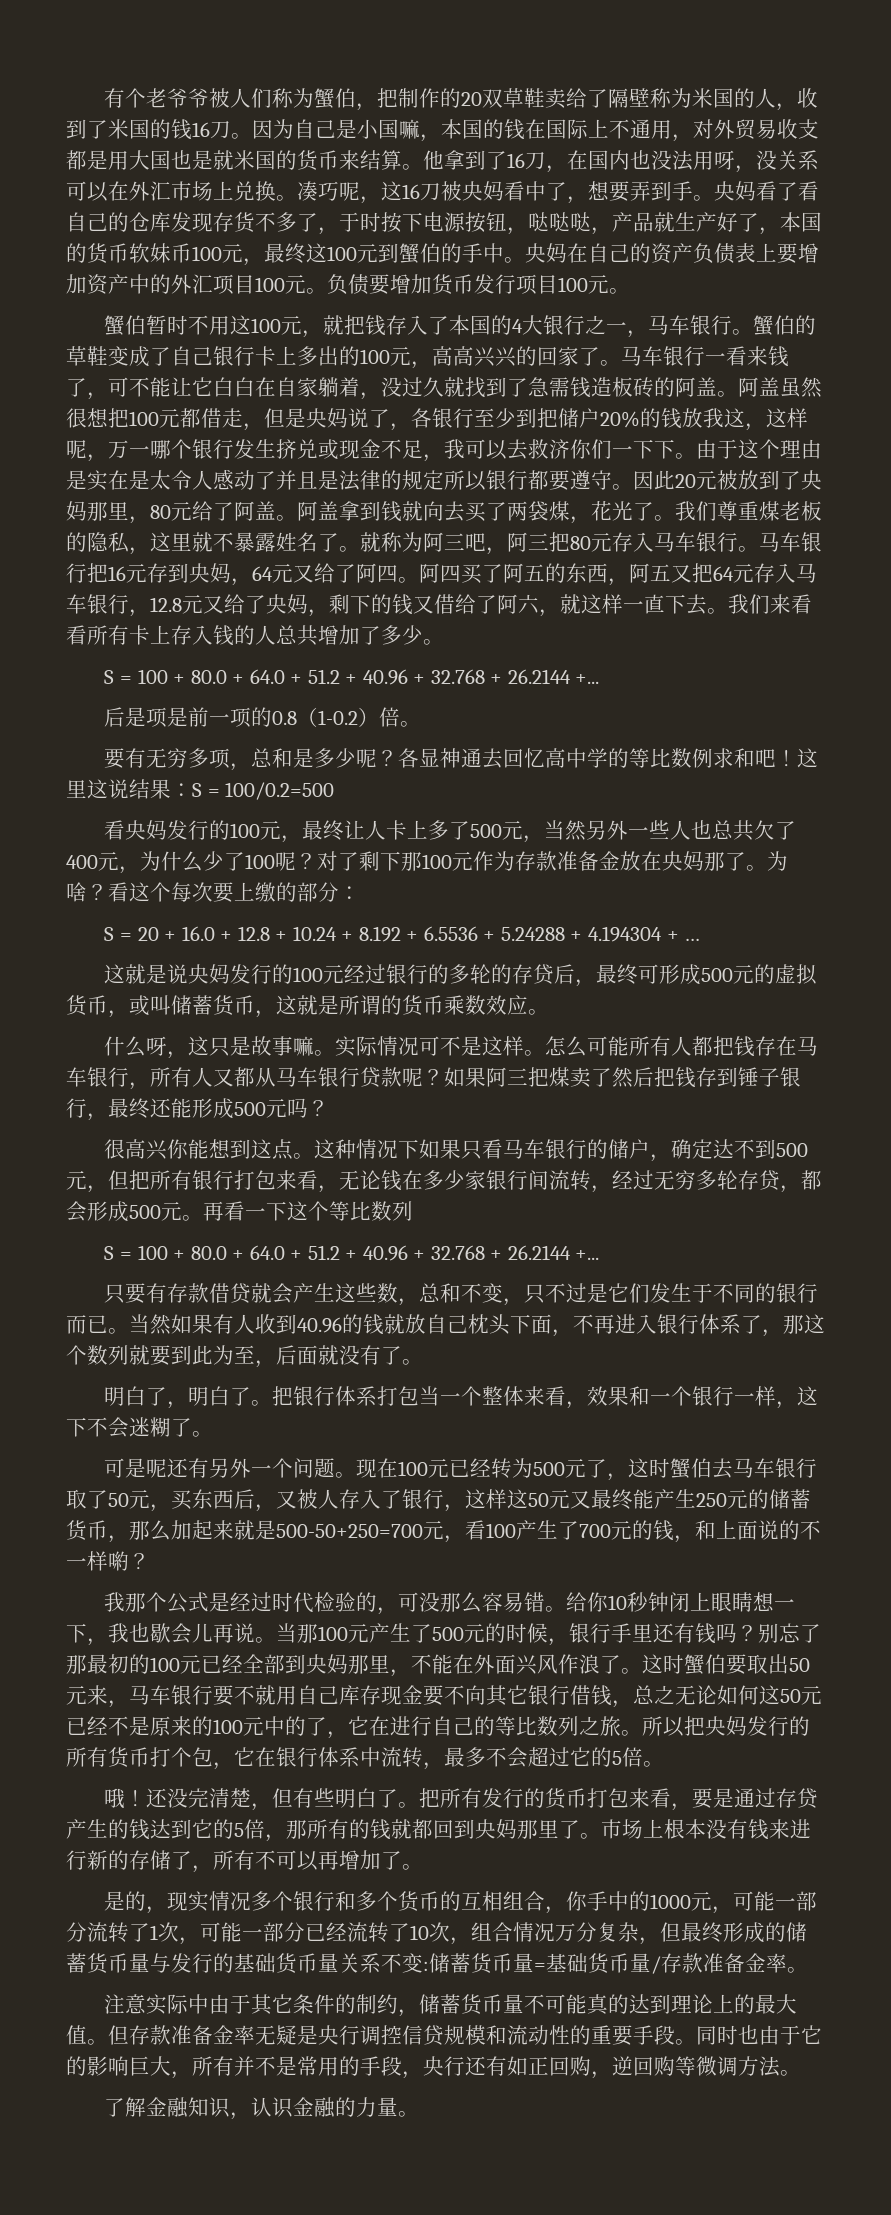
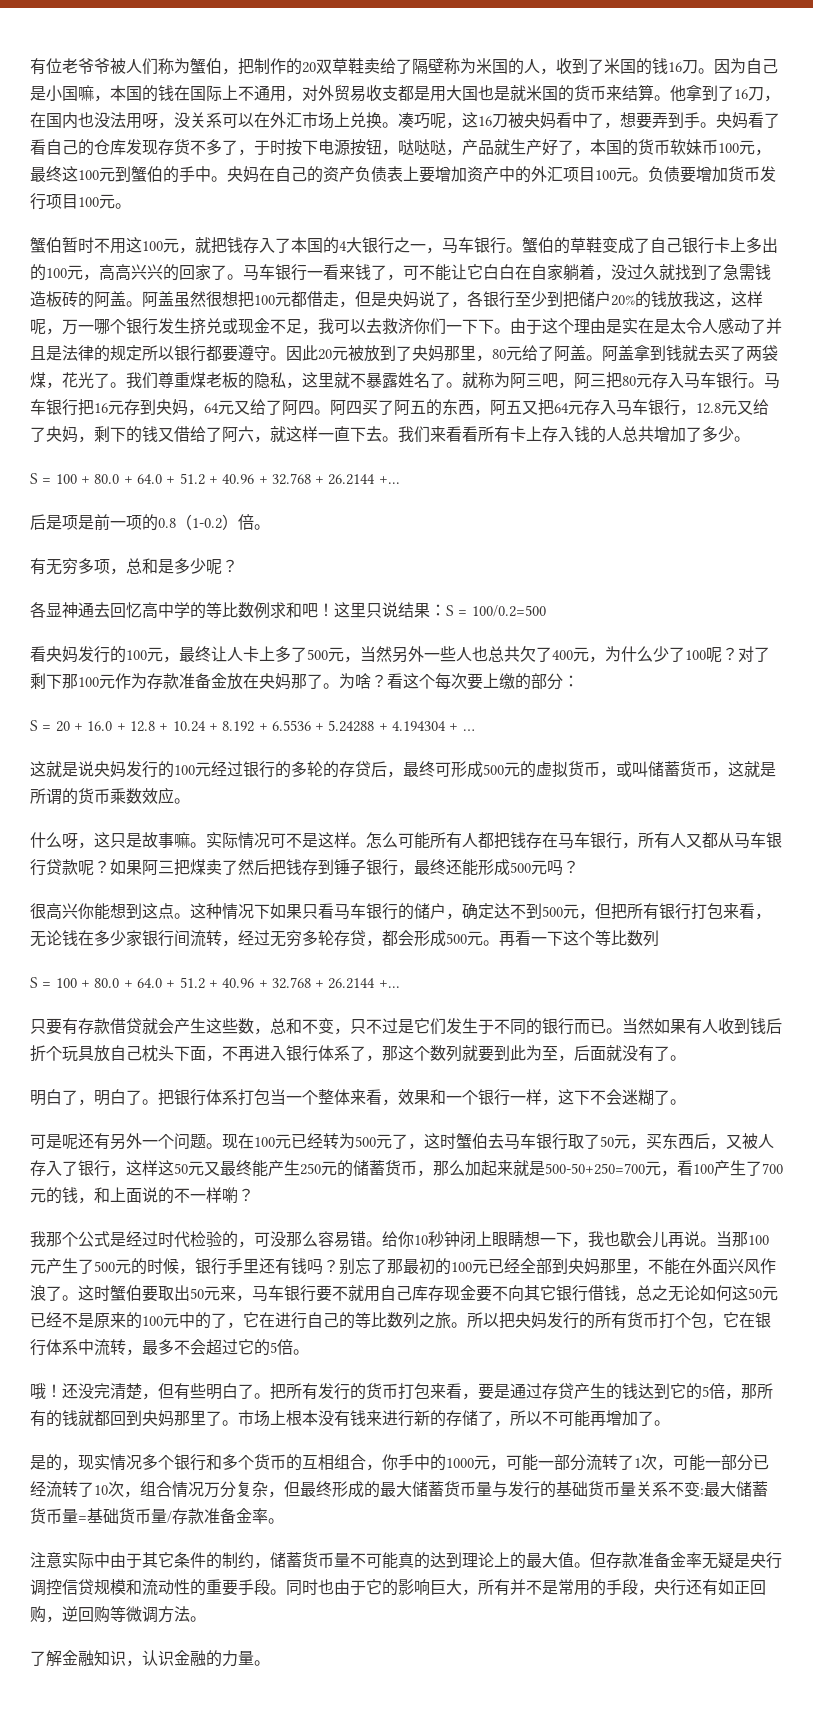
[104,88,147,108] 有个 -> [30,58,62,75] 有位
[423,501,444,521] 向 -> (698, 353) none
[104,748,126,769] 要 -> (270, 527) none
(399, 758) none -> (238, 566) //
[87,779,108,799] 这 -> [366,603,382,618] 只
[297,1314,405,1335] 40.96的钱就 -> [750,1018,782,1034] [30,1045,94,1062] 钱后折个玩具
[234,1850,318,1871] 有不可以 -> [526,1410,590,1427] 以不可能
(786, 1932) none -> [380,1481,412,1497] 最大
(429, 1966) none -> [704,1481,736,1497] 最大

